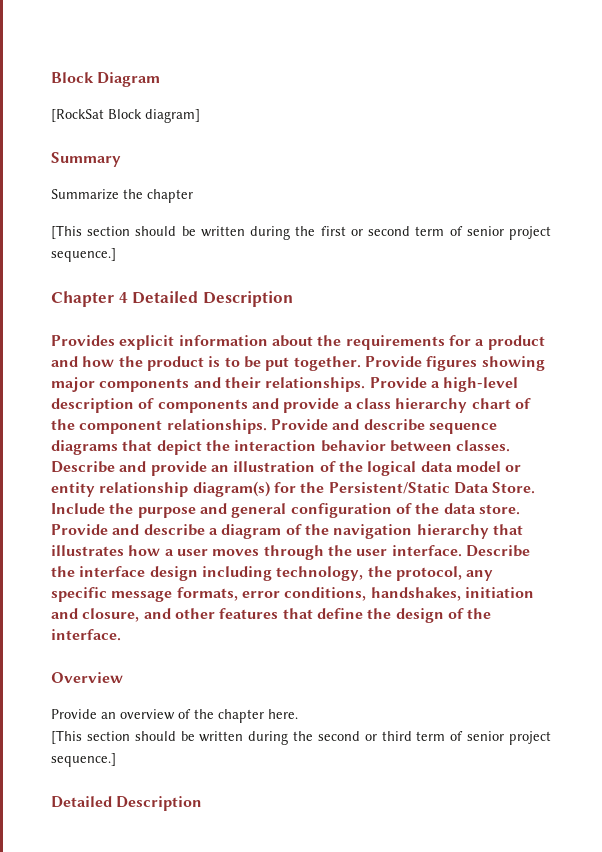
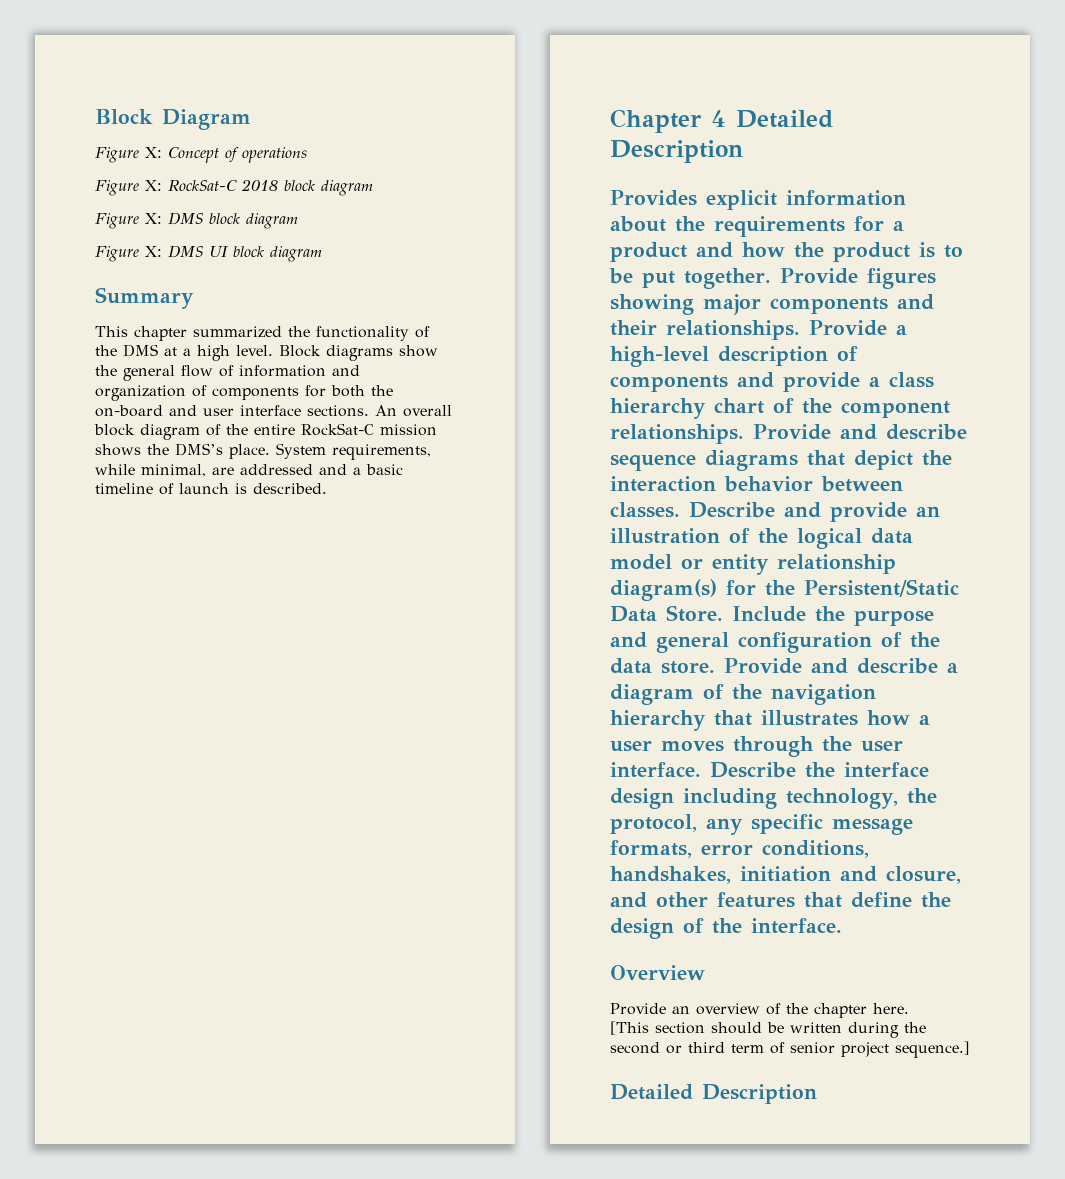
[51,109,200,123] [51,152,121,167] [51,189,193,203] [51,225,551,240] [51,248,116,262] [RockSat Block diagram] // Summary // Summarize the chapter // [This section should be written during the first or second term of senior project sequence.] -> [95,147,307,163] [95,179,373,196] [95,212,298,229] [95,245,322,262] [95,287,194,309] [95,326,430,341] [95,344,438,361] [95,365,360,381] [95,385,393,401] [95,405,452,417] [94,423,437,440] [95,443,431,460] [95,464,403,477] [95,483,327,495] Figure X: Concept of operations // Figure X: RockSat-C 2018 block diagram // Figure X: DMS block diagram // Figure X: DMS UI block diagram // Summary // This chapter summarized the functionality of the DMS at a high level. Block diagrams show the general flow of information and organization of components for both the on-board and user interface sections. An overall block diagram of the entire RockSat-C mission shows the DMS’s place. System requirements, while minimal, are addressed and a basic timeline of launch is described.

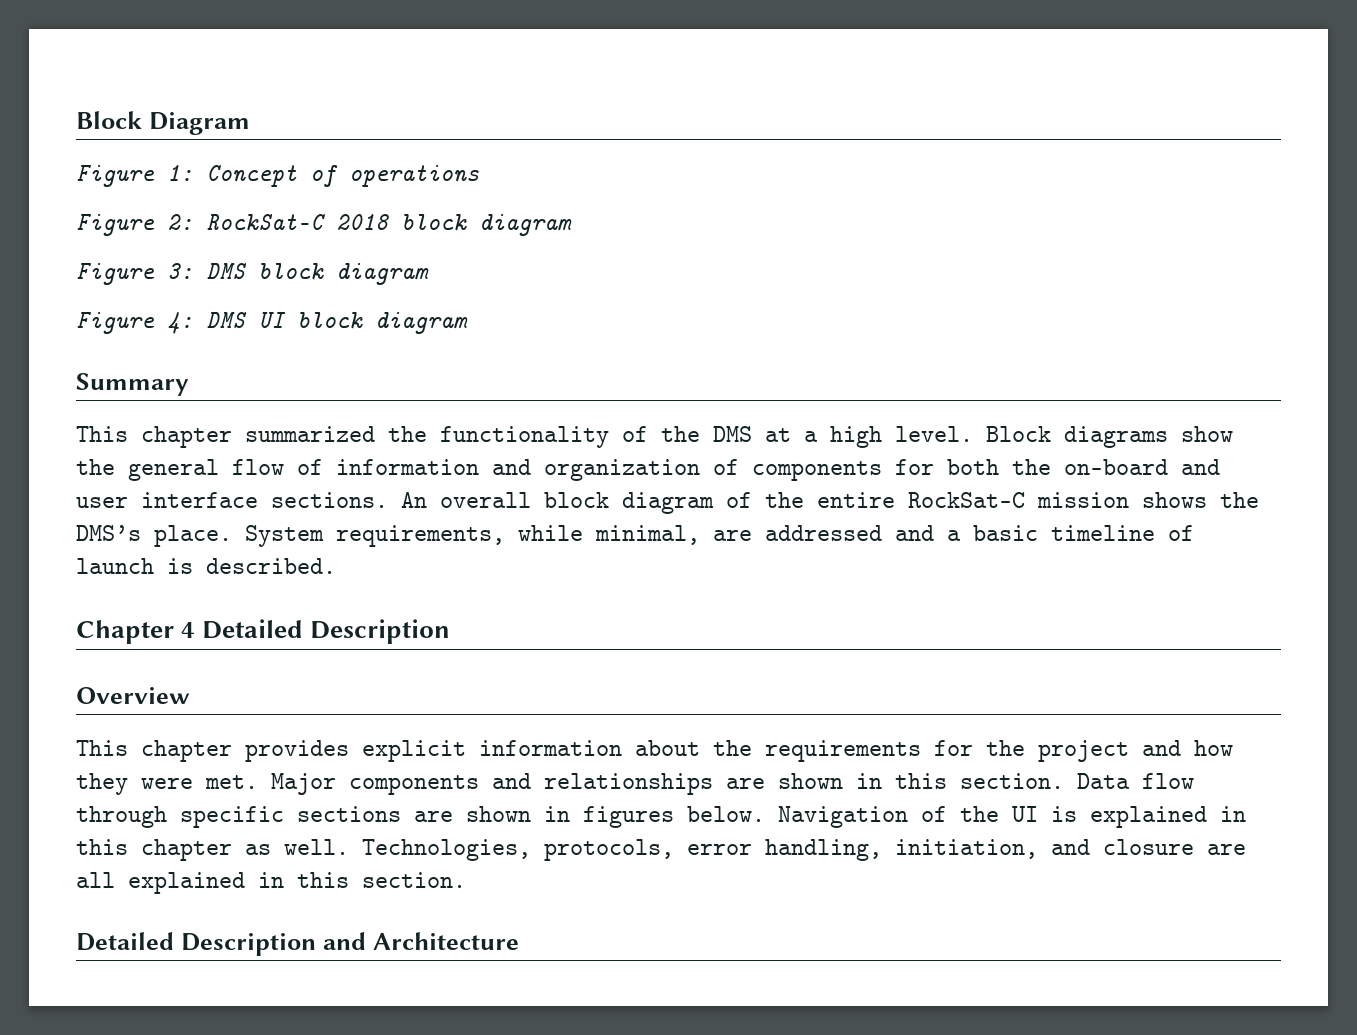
[145,147,162,158] X: -> [167,165,193,181] 1:
[145,180,162,191] X: -> [167,214,193,230] 2:
[145,213,162,224] X: -> [167,263,193,279] 3:
[145,246,162,257] X: -> [167,312,193,334] 4:
[610,190,697,206] Provides -> [76,687,190,704] [76,740,349,762] Overview // This chapter provides
[893,221,904,231] [610,242,963,262] [609,268,936,289] [610,294,934,315] [610,320,907,340] [610,346,858,367] [610,372,934,392] [610,398,950,419] [610,424,967,444] [610,450,952,471] [610,476,903,492] [610,502,940,522] [610,528,913,549] [610,554,896,575] [610,579,959,601] [610,605,934,626] [610,632,940,653] [610,658,958,674] [610,684,876,705] [610,710,930,731] [610,736,903,757] [610,762,929,778] [610,788,937,809] [610,814,913,835] [610,840,869,858] [610,866,961,884] [610,892,951,908] [610,918,842,939] [610,965,705,980] [610,1003,909,1018] [610,1021,926,1038] [610,1041,970,1058] [610,1084,817,1104] a product and how the product is to be put together. Provide figures showing major components and their relationships. Provide a high-level description of components and provide a class hierarchy chart of the component relationships. Provide and describe sequence diagrams that depict the interaction behavior between classes. Describe and provide an illustration of the logical data model or entity relationship diagram(s) for the Persistent/Static Data Store. Include the purpose and general configuration of the data store. Provide and describe a diagram of the navigation hierarchy that illustrates how a user moves through the user interface. Describe the interface design including technology, the protocol, any specific message formats, error conditions, handshakes, initiation and closure, and other features that define the design of the interface. // Overview // Provide an overview of the chapter here. // [This section should be written during the second or third term of senior project sequence.] // Detailed Description -> [986,740,1233,762] [76,773,1194,795] [76,806,1246,828] [76,839,1246,861] [76,872,466,894] [76,932,519,956] the project and how they were met. Major components and relationships are shown in this section. Data flow through specific sections are shown in figures below. Navigation of the UI is explained in this chapter as well. Technologies, protocols, error handling, initiation, and closure are all explained in this section. // Detailed Description and Architecture

